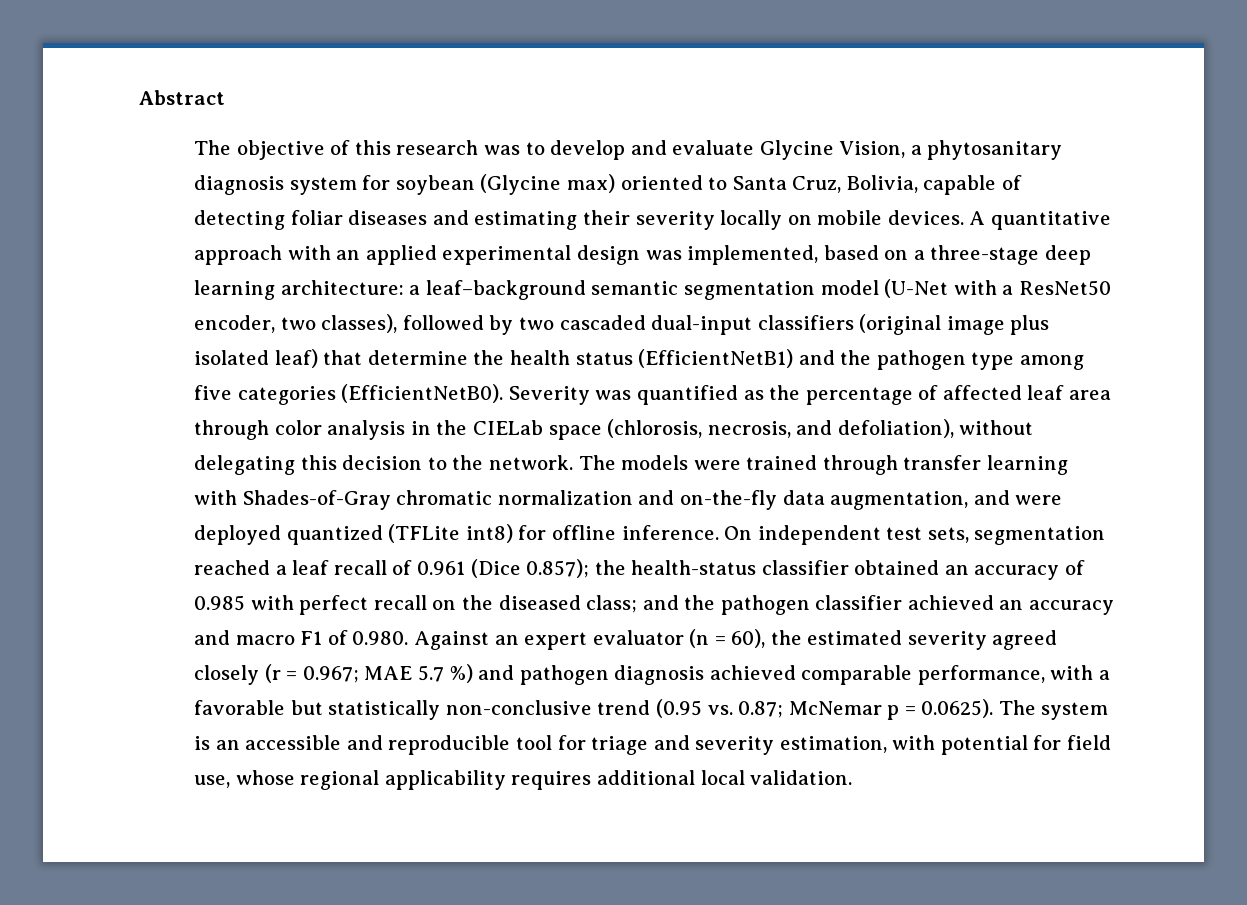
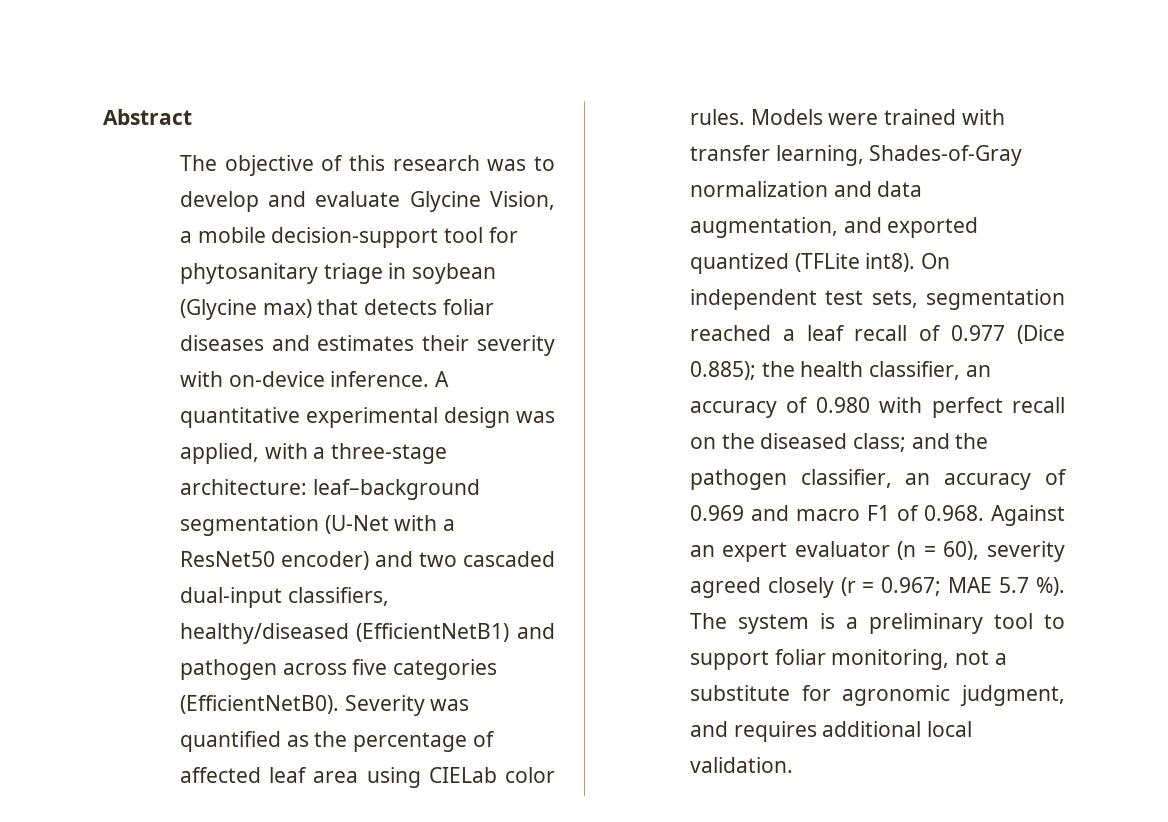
[927,140,1063,160] [194,174,1022,195] [194,210,286,230] phytosanitary diagnosis system for soybean (Glycine max) oriented to Santa Cruz, Bolivia, capable of detecting -> [197,227,518,248] [179,263,496,284] [179,299,437,320] mobile decision-support tool for phytosanitary triage in soybean (Glycine max) that detects
[474,211,578,230] estimating -> [317,335,415,351] estimates
[720,210,1111,230] [194,245,1091,265] [194,279,1111,300] [194,314,1050,335] [194,349,1084,370] locally on mobile devices. A quantitative approach with an applied experimental design was implemented, based on a three-stage deep learning architecture: a leaf–background semantic segmentation model (U-Net with a ResNet50 encoder, two classes), followed by two cascaded dual-input classifiers (original image plus isolated leaf) that determine the health status (EfficientNetB1) and the pathogen type among -> [179,371,449,387] [179,407,555,428] [179,443,447,464] [179,479,480,500] [179,515,455,536] [179,551,555,570] [179,587,389,608] [179,623,555,644] [179,659,347,680] with on-device inference. A quantitative experimental design was applied, with a three-stage architecture: leaf–background segmentation (U-Net with a ResNet50 encoder) and two cascaded dual-input classifiers, healthy/diseased (EfficientNetB1) and pathogen across
[194,419,1034,440] [194,455,1068,475] [194,490,493,510] through color analysis in the CIELab space (chlorosis, necrosis, and defoliation), without delegating this decision to the network. The models were trained through transfer learning with Shades-of-Gray chromatic -> [366,767,555,788] [689,109,1005,125] [689,145,1023,166] using CIELab color rules. Models were trained with transfer learning, Shades-of-Gray
[680,490,778,510] on-the-fly -> (872, 189) none
[1015,495,1063,505] [194,524,719,545] were deployed quantized (TFLite int8) for offline inference. -> [887,217,979,238] [689,253,916,274] exported quantized (TFLite int8).
[417,559,1085,580] [194,595,246,611] 0.961 (Dice 0.857); the health-status classifier obtained an accuracy of 0.985 -> [951,325,1065,344] [689,361,991,380] [689,397,870,418] 0.977 (Dice 0.885); the health classifier, an accuracy of 0.980
[815,595,1114,615] classifier achieved an accuracy -> [800,469,1067,490] [689,505,744,521] classifier, an accuracy of 0.969
[352,631,409,645] 0.980. -> [923,505,984,521] 0.968.
[770,630,903,645] the estimated -> (980, 550) none
[449,664,1110,685] [194,699,1109,720] [194,735,1111,755] [194,770,506,790] %) and pathogen diagnosis achieved comparable performance, with a favorable but statistically non-conclusive trend (0.95 vs. 0.87; McNemar p = 0.0625). The system is an accessible and reproducible tool for triage and severity estimation, with potential for field use, whose regional applicability -> [1036,577,1065,596] [689,613,1065,634] [689,649,1007,670] [689,685,1065,706] [689,721,728,737] %). The system is a preliminary tool to support foliar monitoring, not a substitute for agronomic judgment, and

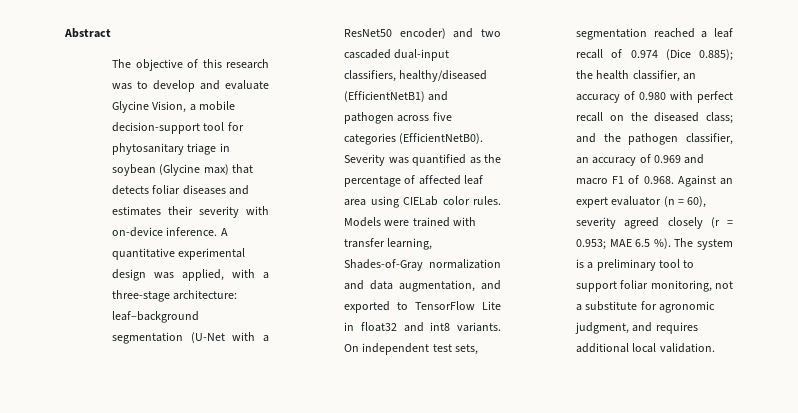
[689,253,916,274] quantized (TFLite int8). -> [397,301,501,310] [344,322,501,332] to TensorFlow Lite in float32 and int8 variants.
[951,325,1006,341] 0.977 -> [630,50,658,58] 0.974
[881,577,1030,596] 0.967; MAE 5.7 -> [576,239,651,250] 0.953; MAE 6.5

